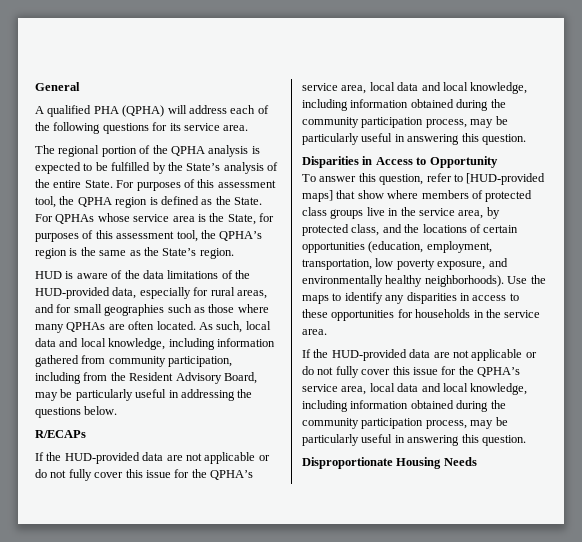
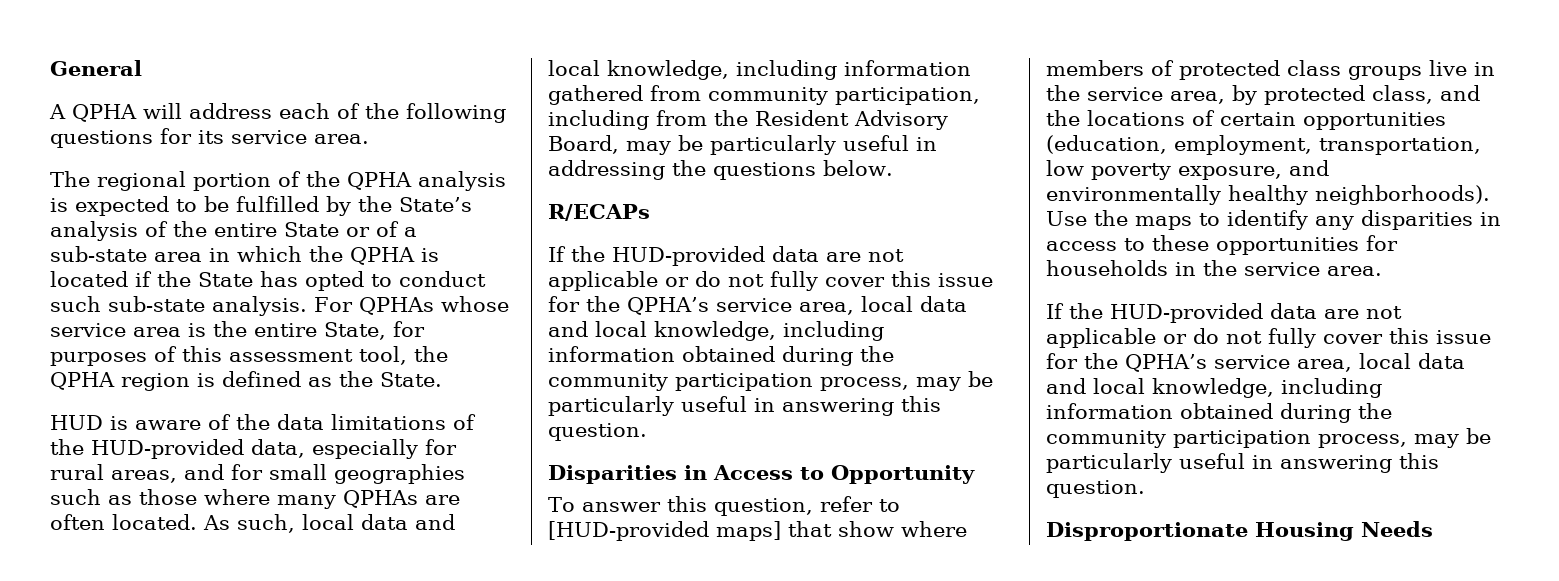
[47,105,165,117] qualified PHA (QPHA) -> [72,104,137,122] QPHA
[84,180,135,188] State. For -> [284,221,417,237] [50,246,439,265] [50,271,486,291] [50,296,509,316] [50,321,425,340] State or of a sub-state area in which the QPHA is located if the State has opted to conduct such sub-state analysis. For QPHAs whose service area is the entire State, for
[35,213,274,225] [35,230,263,242] [35,247,234,259] For QPHAs whose service area is the State, for purposes of this assessment tool, the QPHA’s region is the same as the State’s region. -> (442, 379) none

